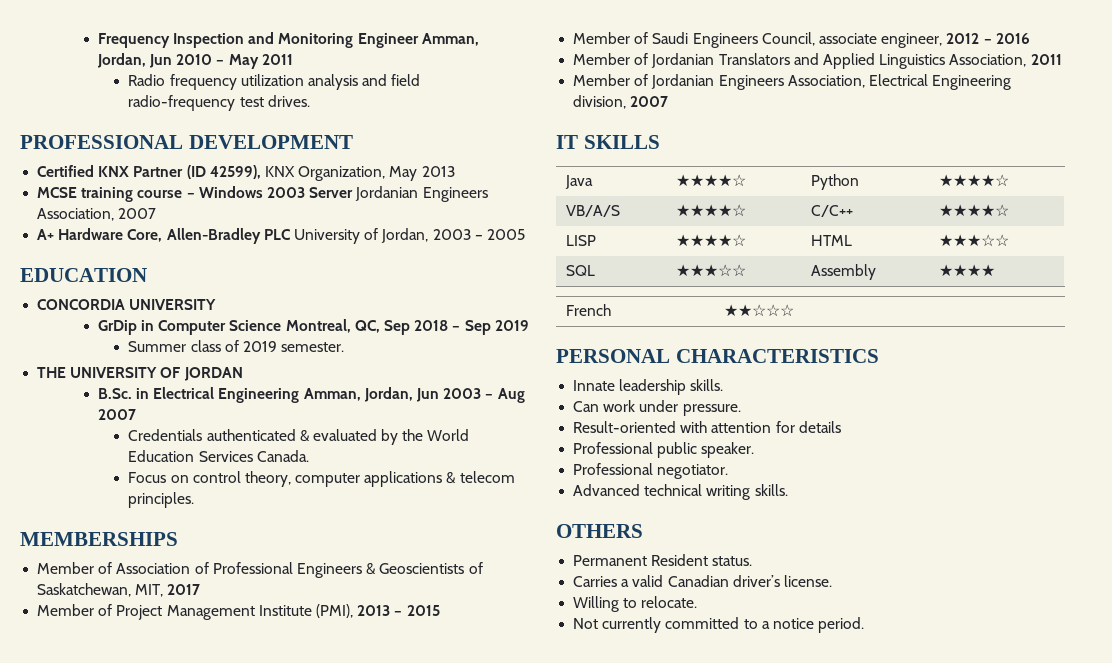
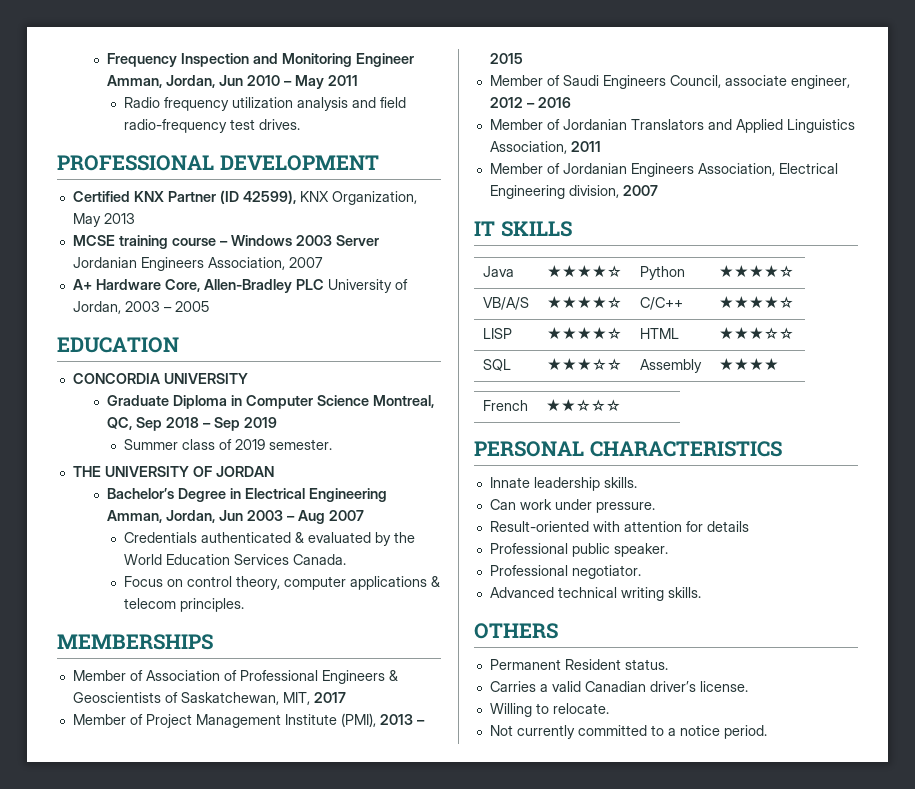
[97,320,137,335] GrDip -> [106,395,227,409] Graduate Diploma
[97,388,132,399] B.Sc. -> [106,488,226,502] Bachelor’s Degree

